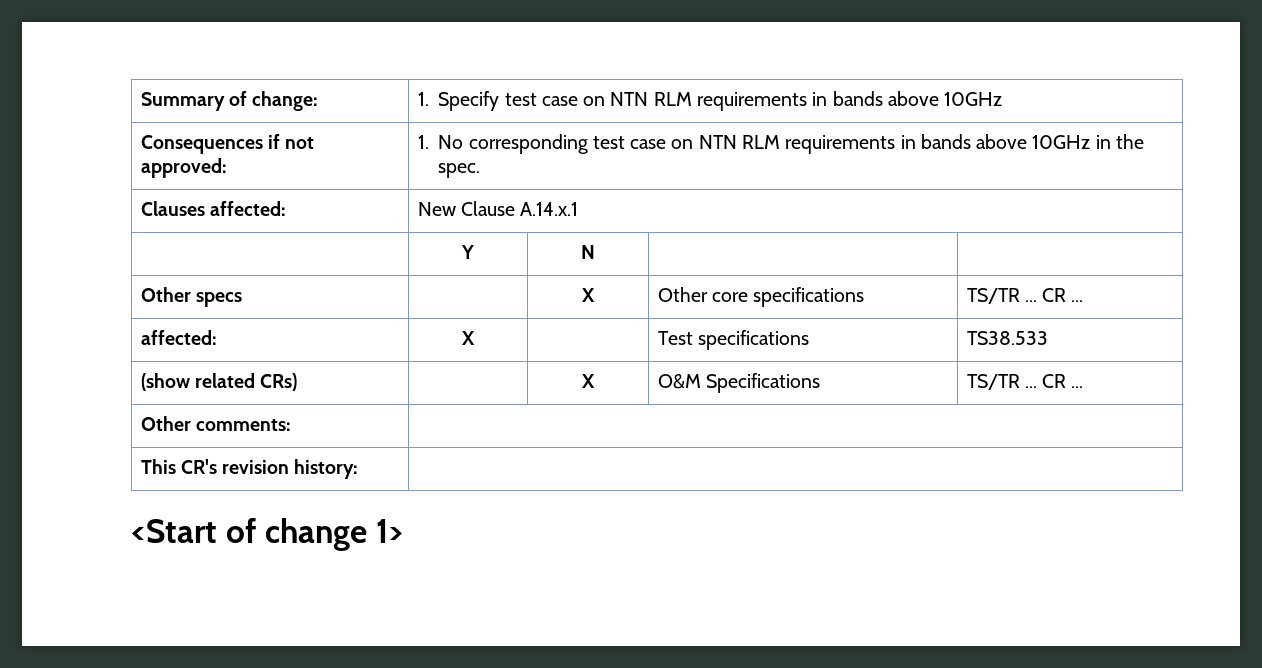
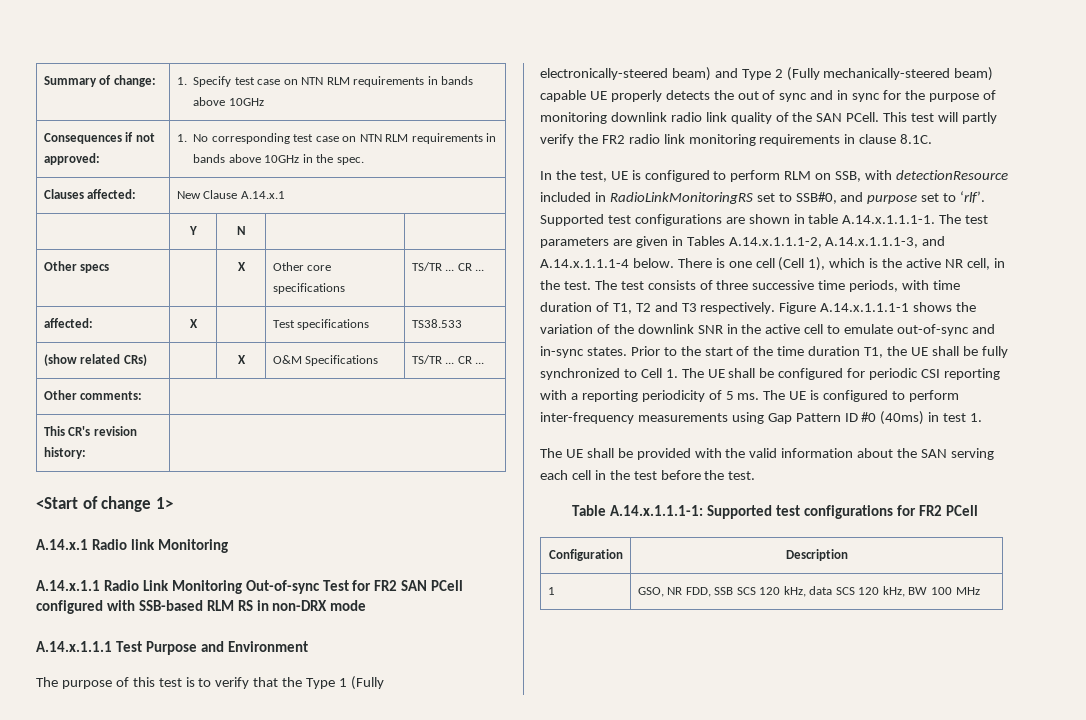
(404, 531) none -> [36,539,229,553] [36,580,464,594] [36,600,367,614] [36,641,308,655] [36,676,384,690] [540,67,994,81] [540,90,996,102] [540,112,997,124] [540,134,933,146] [540,170,1008,182] [540,191,986,204] [540,214,989,226] [540,236,946,248] [540,257,1005,271] [540,280,961,292] [540,302,977,314] [540,324,995,336] [540,346,1008,358] [540,368,1000,380] [540,390,959,402] [540,411,983,425] [540,448,994,460] [540,470,756,480] [572,505,978,519] [548,549,623,561] [785,549,848,561] [547,587,555,595] [637,586,980,597] // A.14.x.1 Radio link Monitoring // A.14.x.1.1 Radio Link Monitoring Out-of-sync Test for FR2 SAN PCell configured with SSB-based RLM RS in non-DRX mode // A.14.x.1.1.1 Test Purpose and Environment // The purpose of this test is to verify that the Type 1 (Fully electronically-steered beam) and Type 2 (Fully mechanically-steered beam) capable UE properly detects the out of sync and in sync for the purpose of monitoring downlink radio link quality of the SAN PCell. This test will partly verify the FR2 radio link monitoring requirements in clause 8.1C. // In the test, UE is configured to perform RLM on SSB, with detectionResource included in RadioLinkMonitoringRS set to SSB#0, and purpose set to ‘rlf’. Supported test configurations are shown in table A.14.x.1.1.1-1. The test parameters are given in Tables A.14.x.1.1.1-2, A.14.x.1.1.1-3, and A.14.x.1.1.1-4 below. There is one cell (Cell 1), which is the active NR cell, in the test. The test consists of three successive time periods, with time duration of T1, T2 and T3 respectively. Figure A.14.x.1.1.1-1 shows the variation of the downlink SNR in the active cell to emulate out-of-sync and in-sync states. Prior to the start of the time duration T1, the UE shall be fully synchronized to Cell 1. The UE shall be configured for periodic CSI reporting with a reporting periodicity of 5 ms. The UE is configured to perform inter-frequency measurements using Gap Pattern ID #0 (40ms) in test 1. // The UE shall be provided with the valid information about the SAN serving each cell in the test before the test. // Table A.14.x.1.1.1-1: Supported test configurations for FR2 PCell // Configuration | Description // 1 | GSO, NR FDD, SSB SCS 120 kHz, data SCS 120 kHz, BW 100 MHz

